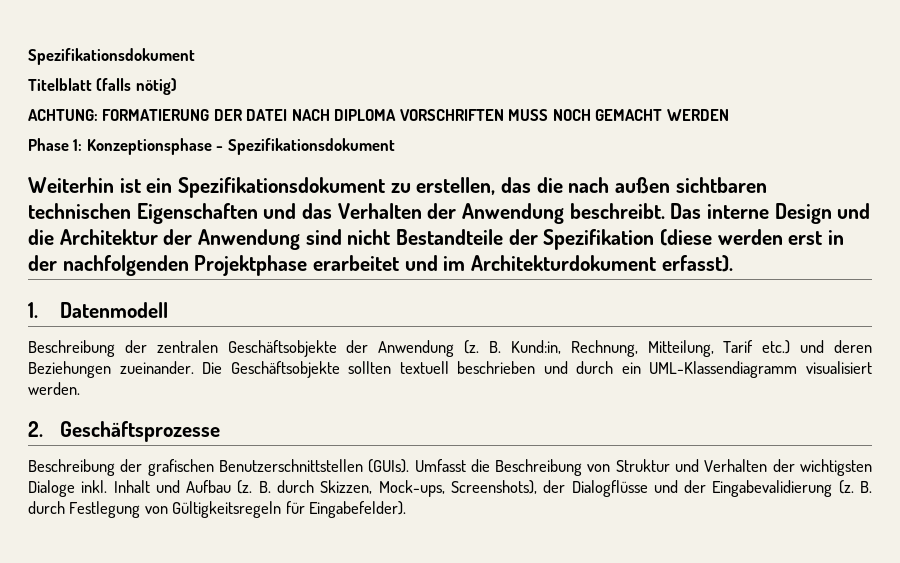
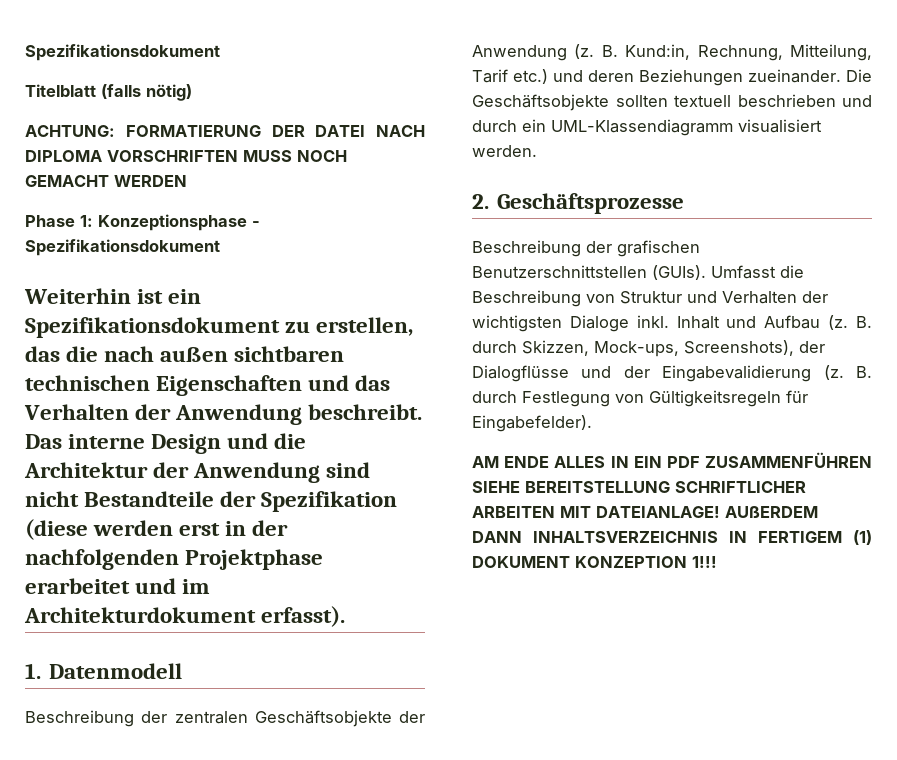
(407, 509) none -> [472,452,872,468] [472,481,806,493] [472,506,818,518] [472,530,872,545] [472,556,717,568] // AM ENDE ALLES IN EIN PDF ZUSAMMENFÜHREN SIEHE BEREITSTELLUNG SCHRIFTLICHER ARBEITEN MIT DATEIANLAGE! AUßERDEM DANN INHALTSVERZEICHNIS IN FERTIGEM (1) DOKUMENT KONZEPTION 1!!!

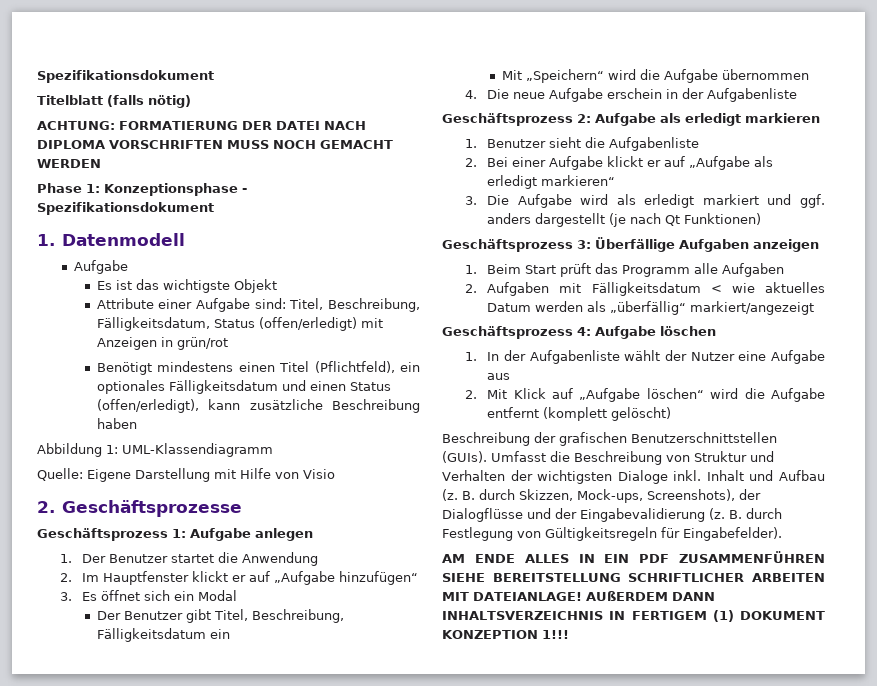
[24,288,202,304] [25,317,414,338] [25,346,345,362] [25,375,391,396] [24,404,423,425] [25,433,307,454] [24,462,371,483] [25,491,398,512] [25,519,289,540] [25,549,324,570] [25,578,211,594] [24,606,346,627] [25,663,183,679] [25,710,425,727] [472,44,872,61] [472,69,872,86] [472,94,872,111] [472,119,822,136] [472,145,537,157] [472,193,685,214] Weiterhin ist ein Spezifikationsdokument zu erstellen, das die nach außen sichtbaren technischen Eigenschaften und das Verhalten der Anwendung beschreibt. Das interne Design und die Architektur der Anwendung sind nicht Bestandteile der Spezifikation (diese werden erst in der nachfolgenden Projektphase erarbeitet und im Architekturdokument erfasst). // 1. Datenmodell // Beschreibung der zentralen Geschäftsobjekte der Anwendung (z. B. Kund:in, Rechnung, Mitteilung, Tarif etc.) und deren Beziehungen zueinander. Die Geschäftsobjekte sollten textuell beschrieben und durch ein UML-Klassendiagramm visualisiert werden. // 2. Geschäftsprozesse -> [37,233,185,246] [73,260,128,274] [96,279,277,293] [96,298,420,312] [96,317,383,331] [96,337,228,350] [96,361,420,375] [96,380,391,394] [96,399,420,413] [96,418,137,429] [37,443,273,457] [37,468,335,482] [37,500,242,517] [37,528,313,541] [59,552,319,566] [59,571,419,585] [59,590,238,601] [96,609,344,623] [96,628,230,642] [501,69,809,83] [464,88,798,102] [442,113,820,126] [464,137,700,151] [464,156,774,170] [487,175,616,189] [464,194,825,208] [487,213,762,227] [442,237,819,252] [464,263,785,277] [464,282,825,296] [487,301,815,315] [442,326,716,339] [464,350,825,364] [487,373,511,380] [464,388,825,402] [487,407,672,421] 1. Datenmodell // Aufgabe // Es ist das wichtigste Objekt // Attribute einer Aufgabe sind: Titel, Beschreibung, Fälligkeitsdatum, Status (offen/erledigt) mit Anzeigen in grün/rot // Benötigt mindestens einen Titel (Pflichtfeld), ein optionales Fälligkeitsdatum und einen Status (offen/erledigt), kann zusätzliche Beschreibung haben // Abbildung 1: UML-Klassendiagramm // Quelle: Eigene Darstellung mit Hilfe von Visio // 2. Geschäftsprozesse // Geschäftsprozess 1: Aufgabe anlegen // 1. Der Benutzer startet die Anwendung // 2. Im Hauptfenster klickt er auf „Aufgabe hinzufügen“ // 3. Es öffnet sich ein Modal // Der Benutzer gibt Titel, Beschreibung, Fälligkeitsdatum ein // Mit „Speichern“ wird die Aufgabe übernommen // 4. Die neue Aufgabe erschein in der Aufgabenliste // Geschäftsprozess 2: Aufgabe als erledigt markieren // 1. Benutzer sieht die Aufgabenliste // 2. Bei einer Aufgabe klickt er auf „Aufgabe als erledigt markieren“ // 3. Die Aufgabe wird als erledigt markiert und ggf. anders dargestellt (je nach Qt Funktionen) // Geschäftsprozess 3: Überfällige Aufgaben anzeigen // 1. Beim Start prüft das Programm alle Aufgaben // 2. Aufgaben mit Fälligkeitsdatum < wie aktuelles Datum werden als „überfällig“ markiert/angezeigt // Geschäftsprozess 4: Aufgabe löschen // 1. In der Aufgabenliste wählt der Nutzer eine Aufgabe aus // 2. Mit Klick auf „Aufgabe löschen“ wird die Aufgabe entfernt (komplett gelöscht)

